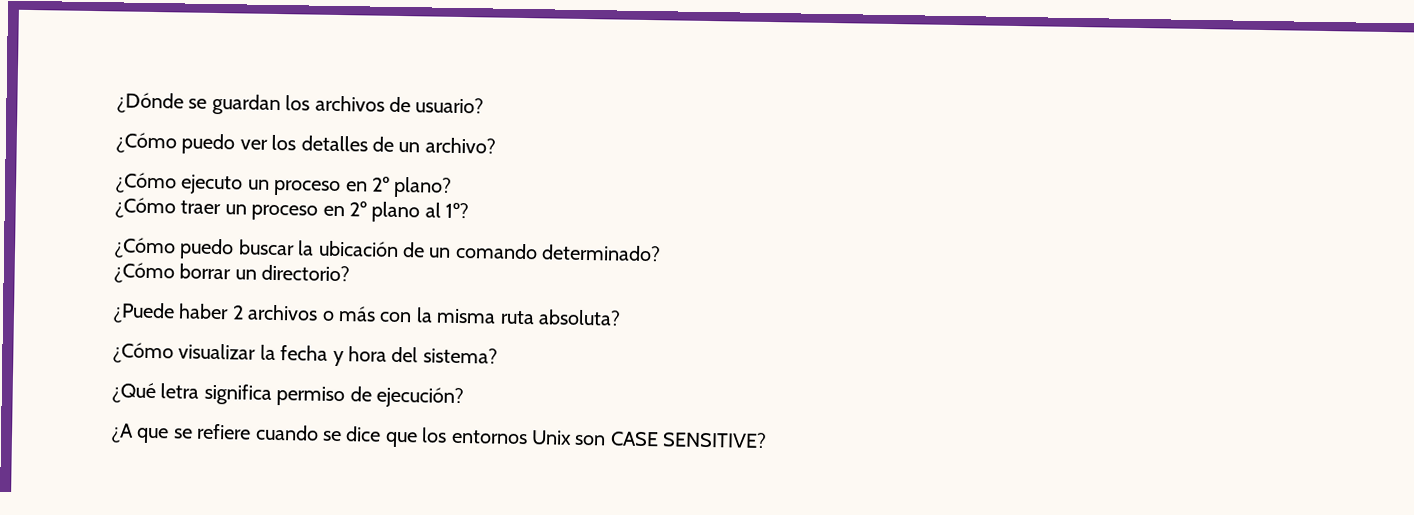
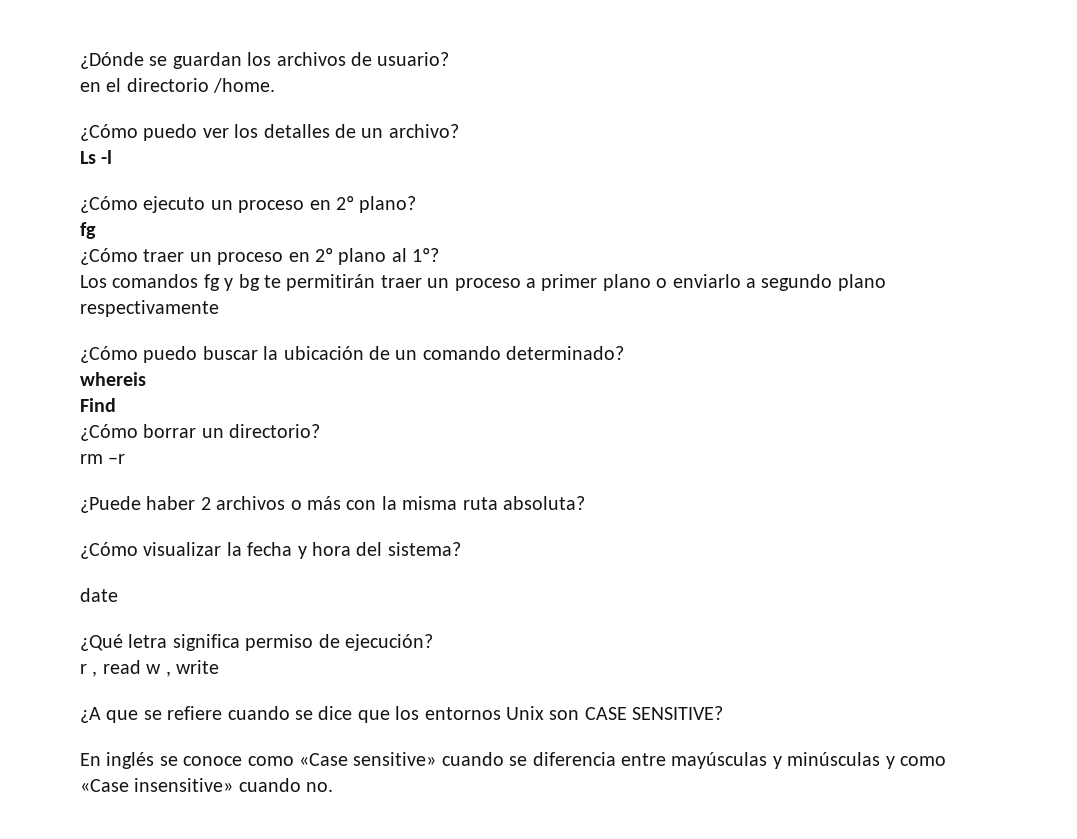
(485, 105) none -> [80,78,276,93] // en el directorio /home.
(496, 145) none -> [80,150,113,164] // Ls -l
(453, 187) none -> [80,222,96,239] // fg
(470, 210) none -> [80,274,886,291] [80,300,219,317] // Los comandos fg y bg te permitirán traer un proceso a primer plano o enviarlo a segundo plano respectivamente
(662, 253) none -> [80,372,146,386] [80,398,116,412] // whereis // Find
(351, 273) none -> [80,454,126,464] // rm –r
(498, 355) none -> [80,588,118,602] // date
(464, 397) none -> [80,660,219,677] // r , read w , write
(768, 439) none -> [80,752,946,769] [80,778,334,792] // En inglés se conoce como «Case sensitive» cuando se diferencia entre mayúsculas y minúsculas y como «Case insensitive» cuando no.

